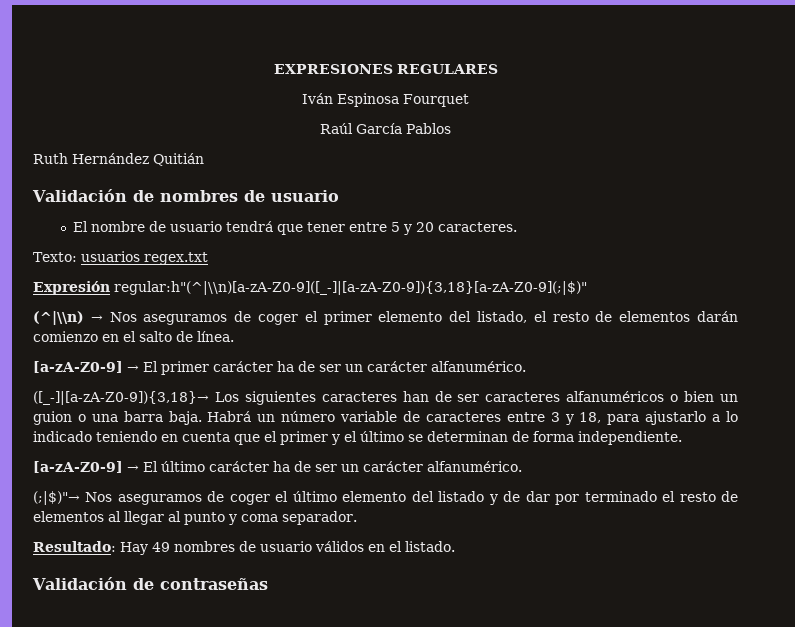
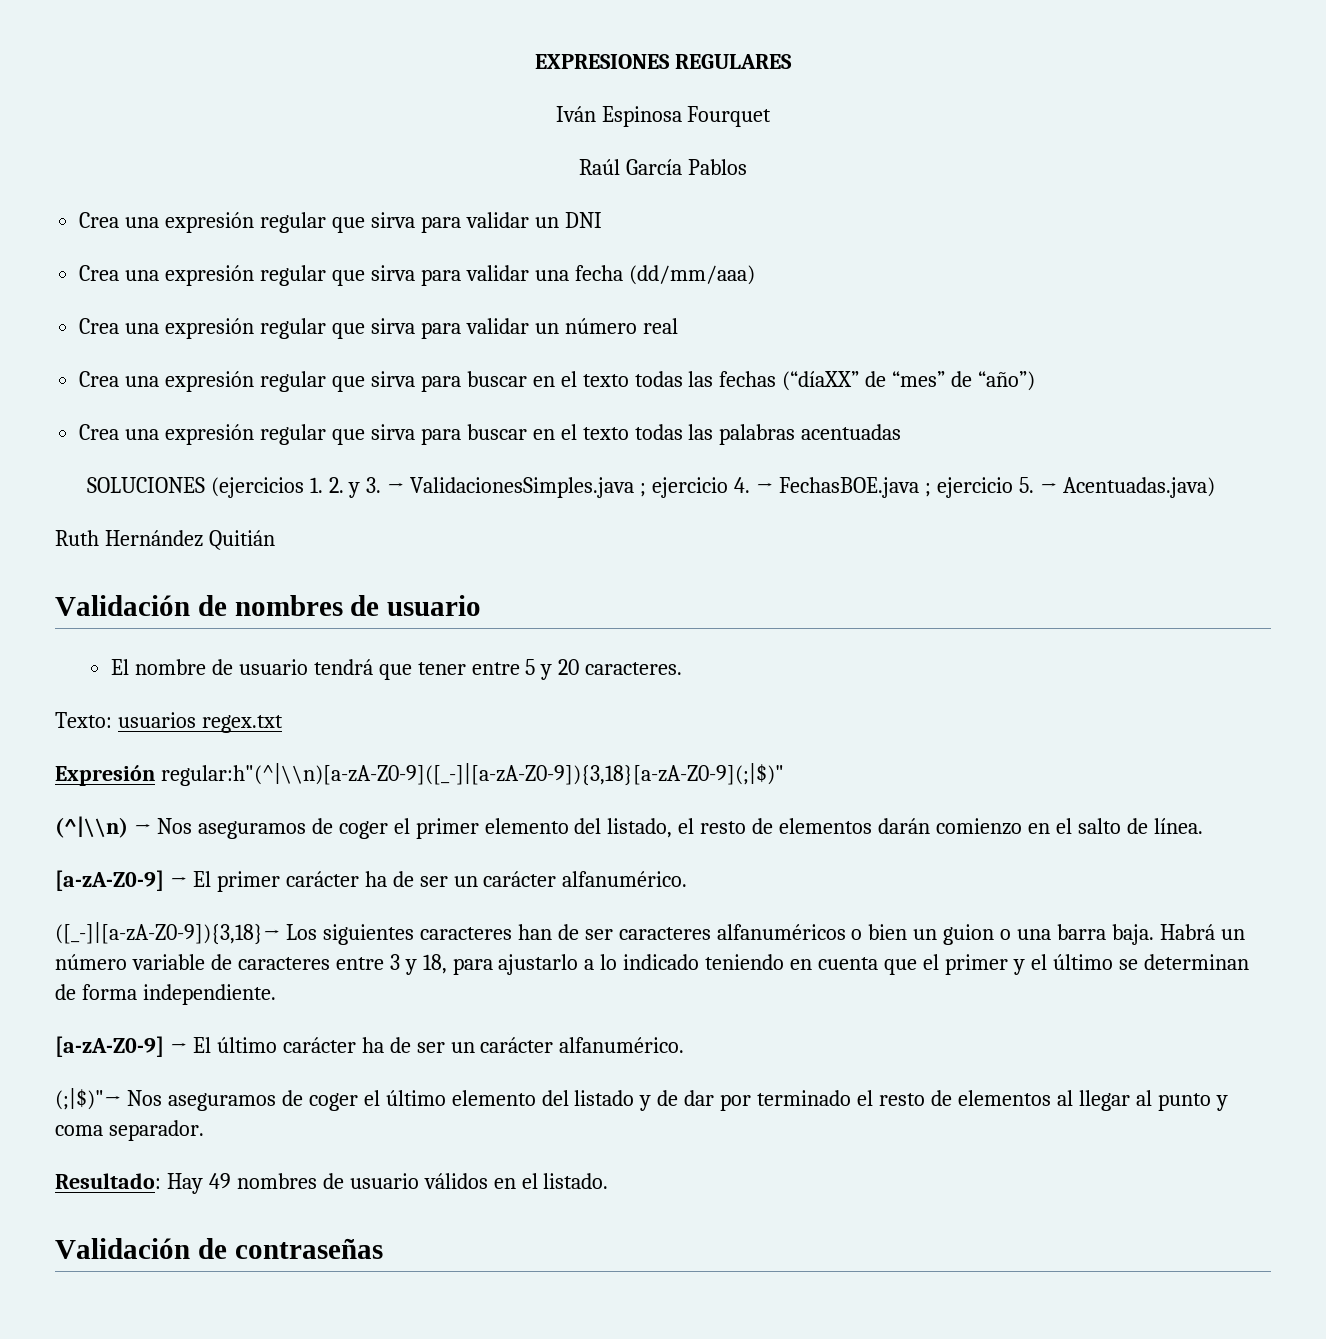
(451, 128) none -> [79,212,602,233] [79,265,755,286] [79,318,678,339] [79,371,1036,392] [79,424,902,445] [86,477,1215,498] // Crea una expresión regular que sirva para validar un DNI // Crea una expresión regular que sirva para validar una fecha (dd/mm/aaa) // Crea una expresión regular que sirva para validar un número real // Crea una expresión regular que sirva para buscar en el texto todas las fechas (“díaXX” de “mes” de “año”) // Crea una expresión regular que sirva para buscar en el texto todas las palabras acentuadas // SOLUCIONES (ejercicios 1. 2. y 3. → ValidacionesSimples.java ; ejercicio 4. → FechasBOE.java ; ejercicio 5. → Acentuadas.java)

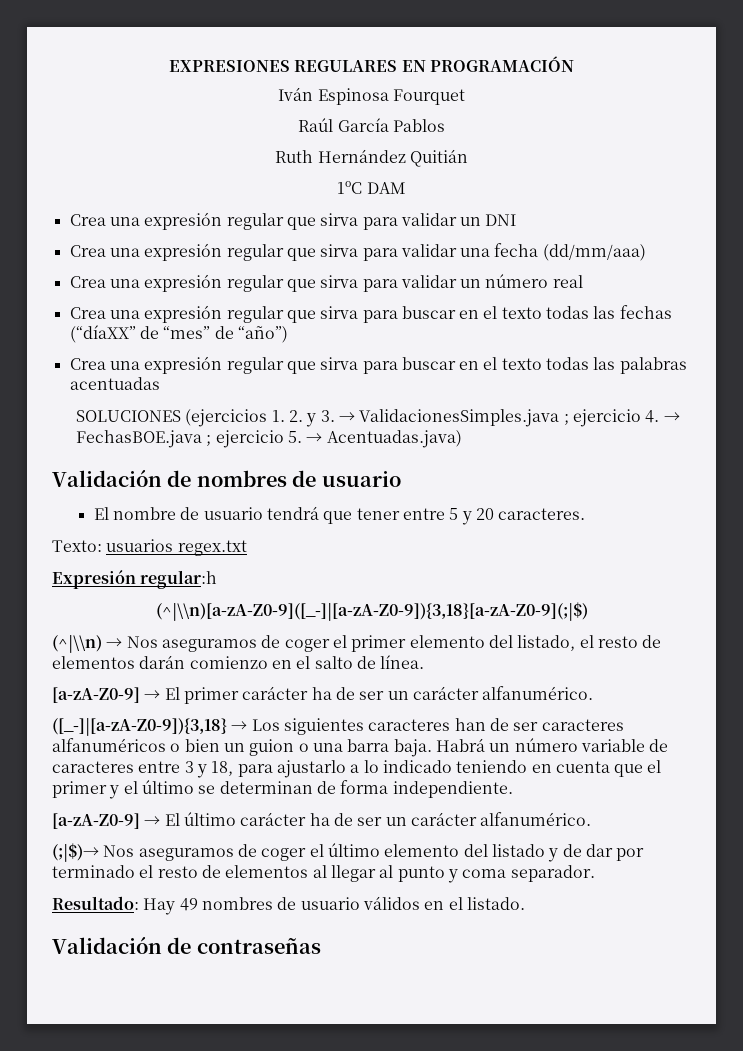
(792, 61) none -> [401,56,574,72] EN PROGRAMACIÓN
(747, 167) none -> [275,149,468,167] [337,181,406,194] // Ruth Hernández Quitián // 1ºC DAM
[55,530,275,550] // Ruth Hernández Quitián -> (462, 439) none
[160,763,784,786] regular:h"(^|\\n)[a-zA-Z0-9]([_-]|[a-zA-Z0-9]){3,18}[a-zA-Z0-9](;|$)" -> [140,570,218,589] [155,602,588,621] regular:h // (^|\\n)[a-zA-Z0-9]([_-]|[a-zA-Z0-9]){3,18}[a-zA-Z0-9](;|$)
[55,922,280,945] ([_-]|[a-zA-Z0-9]){3,18}→ -> [52,718,248,736] ([_-]|[a-zA-Z0-9]){3,18} →
[55,1088,121,1110] (;|$)"→ -> [52,843,99,862] (;|$)→

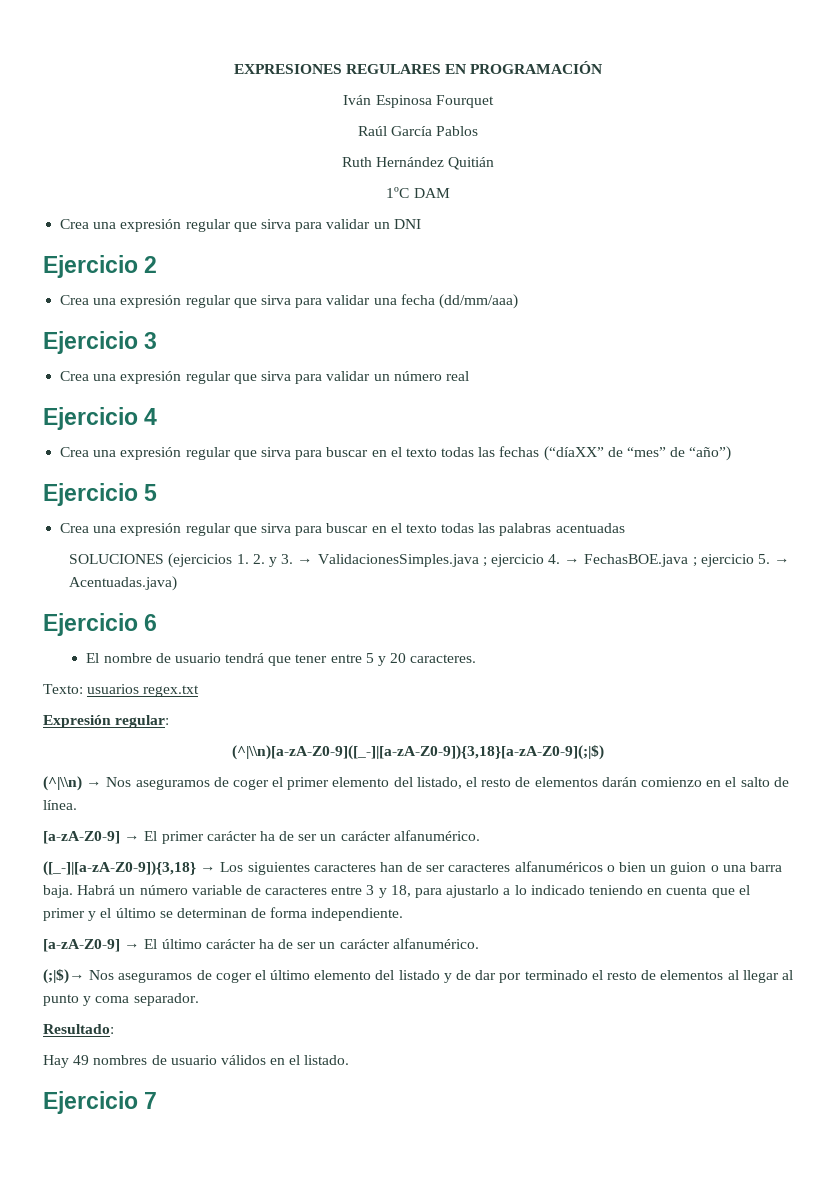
(517, 220) none -> [43,255,158,278] // Ejercicio 2
(646, 252) none -> [43,331,158,354] // Ejercicio 3
(583, 281) none -> [43,407,158,430] // Ejercicio 4
(288, 334) none -> [43,483,158,506] // Ejercicio 5
[52,469,401,487] Validación de nombres de usuario -> [43,613,158,636] Ejercicio 6
[140,570,218,589] regular:h -> [115,715,170,728] regular:
(139, 903) none -> (114, 1029) //
[52,936,321,954] Validación de contraseñas -> [43,1091,158,1114] Ejercicio 7

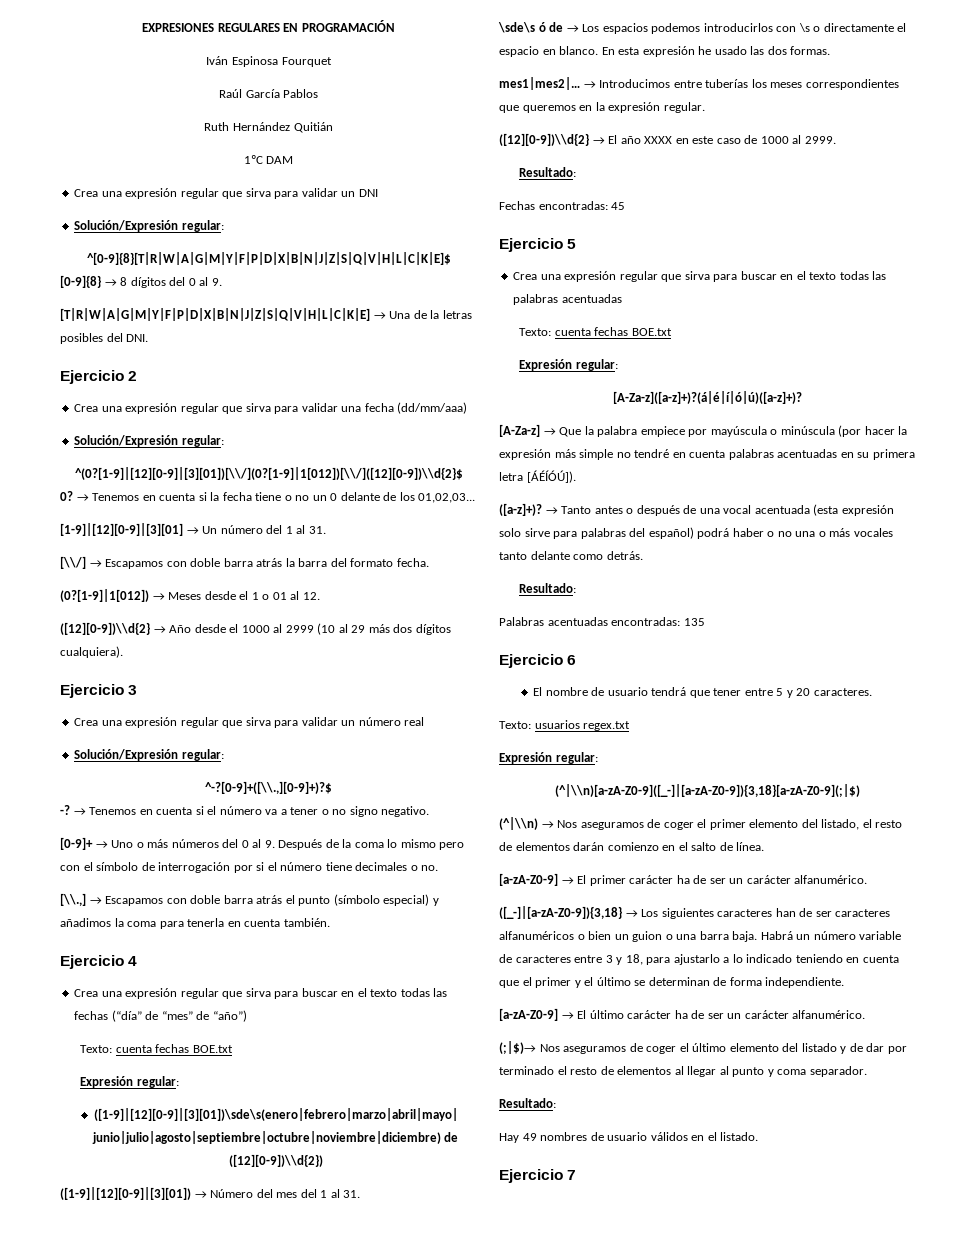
(421, 224) none -> [74,220,224,232] [86,252,451,265] [60,275,222,288] [60,308,472,321] [60,333,149,344] // Solución/Expresión regular: // ^[0-9]{8}[T|R|W|A|G|M|Y|F|P|D|X|B|N|J|Z|S|Q|V|H|L|C|K|E]$ // [0-9]{8} → 8 dígitos del 0 al 9. // [T|R|W|A|G|M|Y|F|P|D|X|B|N|J|Z|S|Q|V|H|L|C|K|E] → Una de la letras posibles del DNI.
(518, 301) none -> [74,435,224,447] [74,467,463,480] [60,491,476,503] [60,523,326,536] [60,556,429,569] [60,589,320,602] [60,622,451,635] [60,646,123,658] // Solución/Expresión regular: // ^(0?[1-9]|[12][0-9]|[3][01])[\\/](0?[1-9]|1[012])[\\/]([12][0-9])\\d{2}$ // 0? → Tenemos en cuenta si la fecha tiene o no un 0 delante de los 01,02,03... // [1-9]|[12][0-9]|[3][01] → Un número del 1 al 31. // [\\/] → Escapamos con doble barra atrás la barra del formato fecha. // (0?[1-9]|1[012]) → Meses desde el 1 o 01 al 12. // ([12][0-9])\\d{2} → Año desde el 1000 al 2999 (10 al 29 más dos dígitos cualquiera).
(469, 376) none -> [74,749,224,761] [205,781,332,794] [60,805,430,817] [60,837,465,850] [60,862,439,873] [60,893,439,906] [60,918,330,929] // Solución/Expresión regular: // ^-?[0-9]+([\\.,][0-9]+)?$ // -? → Tenemos en cuenta si el número va a tener o no signo negativo. // [0-9]+ → Uno o más números del 0 al 9. Después de la coma lo mismo pero con el símbolo de interrogación por si el número tiene decimales o no. // [\\.,] → Escapamos con doble barra atrás el punto (símbolo especial) y añadimos la coma para tenerla en cuenta también.
[543,446,604,461] (“díaXX” -> [111,1010,142,1022] (“día”
(732, 453) none -> [80,1044,233,1053] [80,1076,179,1088] [93,1108,458,1121] [91,1131,459,1144] [228,1154,323,1167] [60,1187,361,1200] [498,22,907,34] [499,46,831,57] [499,77,899,90] [499,102,705,113] [499,133,836,146] [519,167,577,177] [499,201,626,210] // Texto: cuenta fechas BOE.txt // Expresión regular: // ([1-9]|[12][0-9]|[3][01])\sde\s(enero|febrero|marzo|abril|mayo| junio|julio|agosto|septiembre|octubre|noviembre|diciembre) de ([12][0-9])\\d{2}) // ([1-9]|[12][0-9]|[3][01]) → Número del mes del 1 al 31. // \sde\s ó de → Los espacios podemos introducirlos con \s o directamente el espacio en blanco. En esta expresión he usado las dos formas. // mes1|mes2|… → Introducimos entre tuberías los meses correspondientes que queremos en la expresión regular. // ([12][0-9])\\d{2} → El año XXXX en este caso de 1000 al 2999. // Resultado: // Fechas encontradas: 45
[69,553,791,568] [69,576,178,591] SOLUCIONES (ejercicios 1. 2. y 3. → ValidacionesSimples.java ; ejercicio 4. → FechasBOE.java ; ejercicio 5. → Acentuadas.java) -> [519,327,672,336] [519,359,618,371] [613,391,802,404] [499,424,908,437] [499,449,915,460] [499,470,576,483] [499,503,894,516] [499,527,893,539] [499,551,643,560] [519,583,577,593] [499,617,705,626] Texto: cuenta fechas BOE.txt // Expresión regular: // [A-Za-z]([a-z]+)?(á|é|í|ó|ú)([a-z]+)? // [A-Za-z] → Que la palabra empiece por mayúscula o minúscula (por hacer la expresión más simple no tendré en cuenta palabras acentuadas en su primera letra [ÁÉÍÓÚ]). // ([a-z]+)? → Tanto antes o después de una vocal acentuada (esta expresión solo sirve para palabras del español) podrá haber o no una o más vocales tanto delante como detrás. // Resultado: // Palabras acentuadas encontradas: 135

